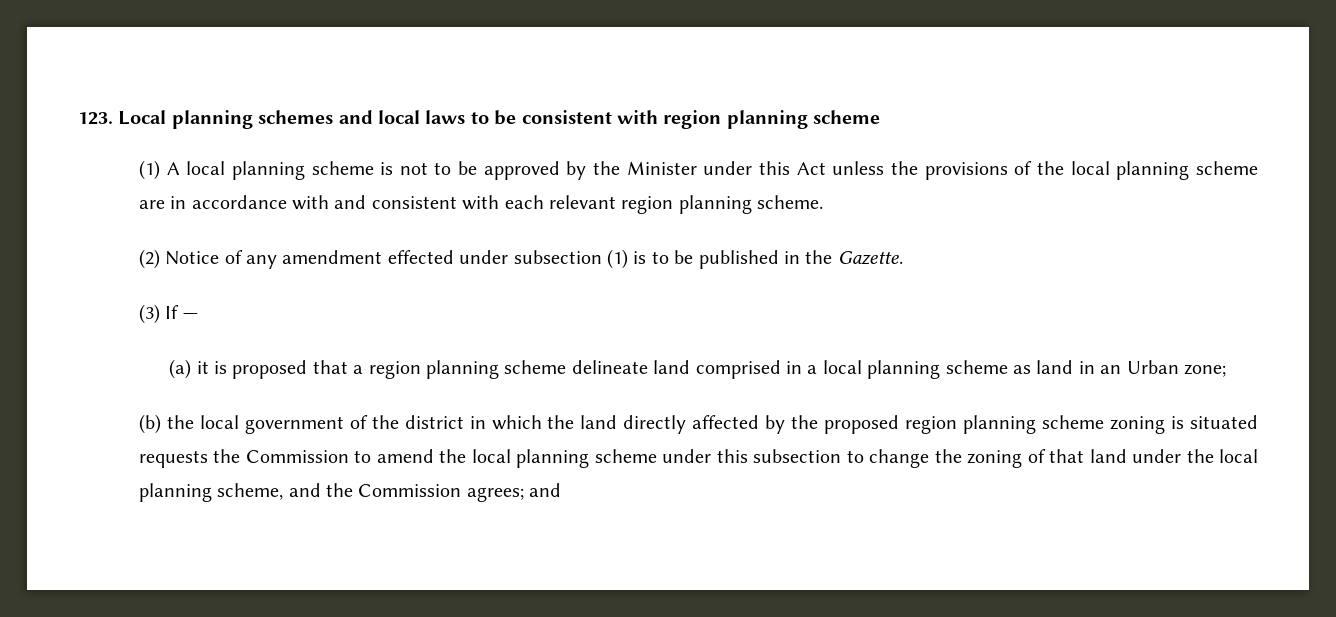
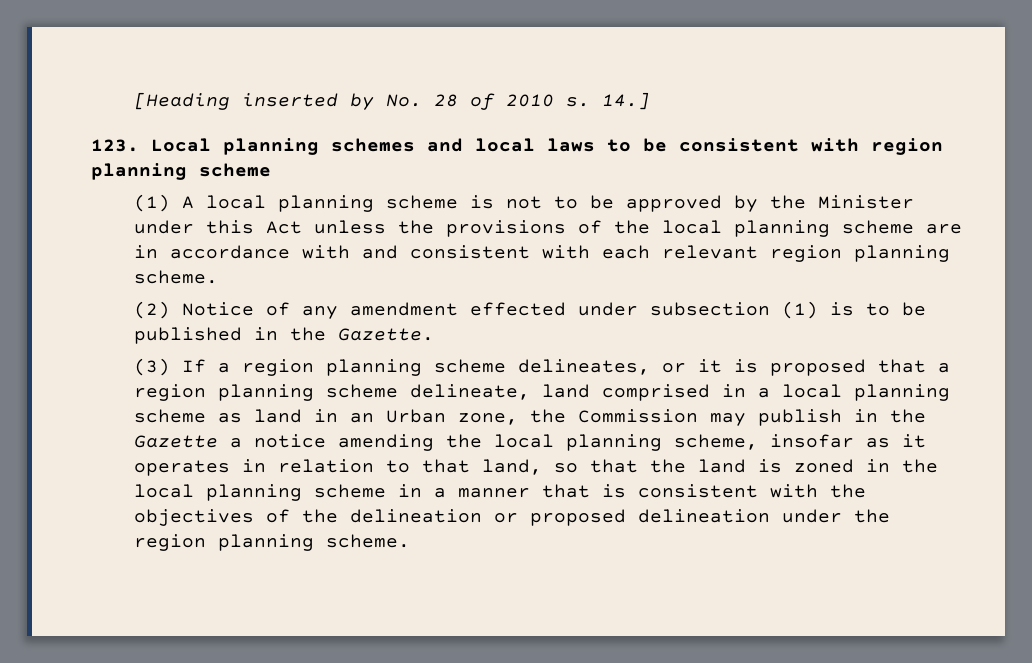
(78, 118) none -> [134,92,651,110] [Heading inserted by No. 28 of 2010 s. 14.] //
[182,313,198,319] [169,359,192,379] — // (a) -> [218,359,687,376] a region planning scheme delineates, or
[571,360,648,374] delineate -> [410,384,531,400] delineate,
[1184,364,1227,377] [138,414,1258,434] [138,449,1258,468] [138,483,562,502] zone; // (b) the local government of the district in which the land directly affected by the proposed region planning scheme zoning is situated requests the Commission to amend the local planning scheme under this subsection to change the zoning of that land under the local planning scheme, and the Commission agrees; and -> [458,409,927,426] [134,434,927,451] [134,459,939,476] [134,484,867,501] [134,509,891,526] [134,534,411,551] zone, the Commission may publish in the Gazette a notice amending the local planning scheme, insofar as it operates in relation to that land, so that the land is zoned in the local planning scheme in a manner that is consistent with the objectives of the delineation or proposed delineation under the region planning scheme.

